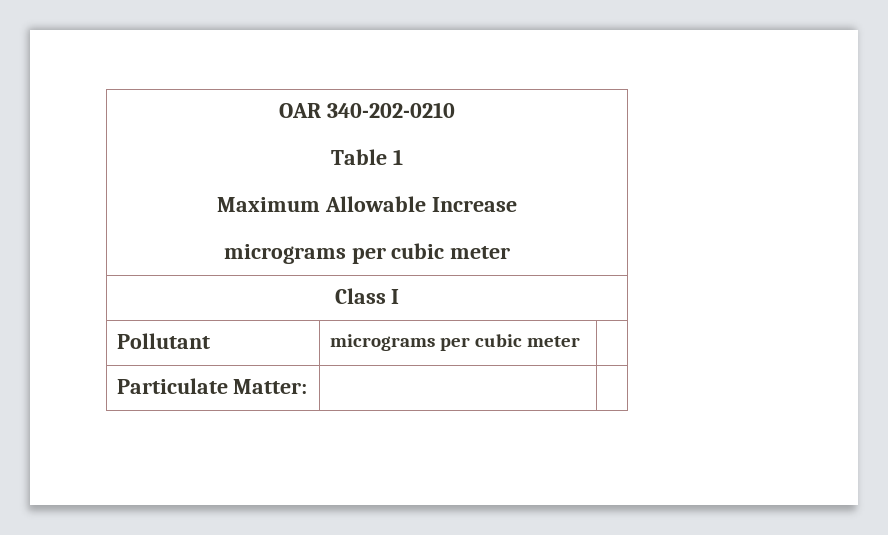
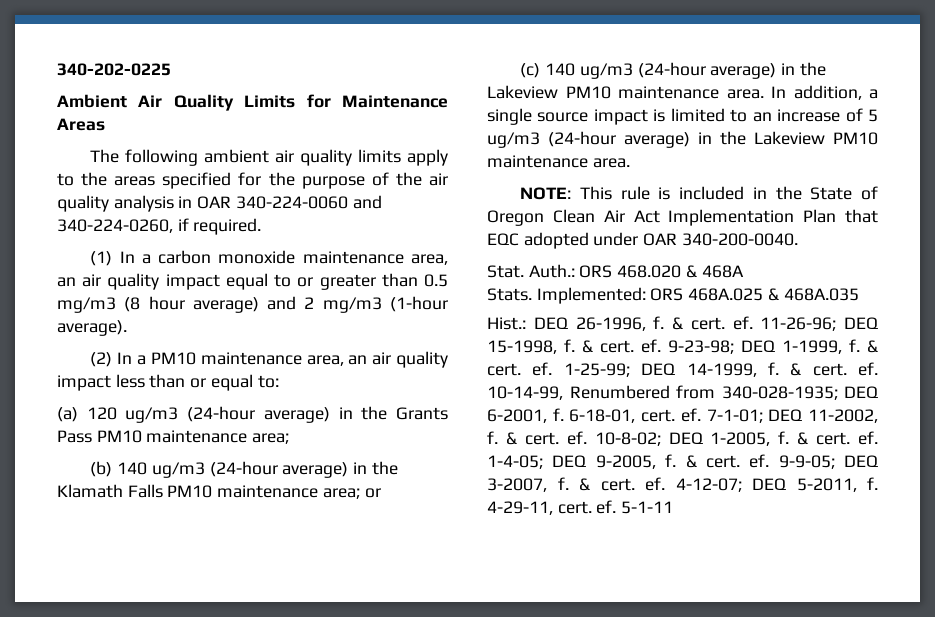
[279,102,455,118] [331,149,403,165] [217,196,517,212] [223,243,511,264] [334,288,400,304] [116,333,210,349] [329,334,580,351] [116,378,308,394] OAR 340-202-0210 // Table 1 // Maximum Allowable Increase // micrograms per cubic meter // Class I // Pollutant | micrograms per cubic meter | // Particulate Matter: | | -> [57,63,171,76] [57,94,448,111] [57,118,105,131] [90,149,448,166] [57,172,448,189] [57,195,382,212] [57,218,262,235] [90,250,448,266] [57,273,448,290] [57,296,448,313] [57,320,127,336] [90,351,448,368] [57,374,279,391] [57,406,449,423] [57,430,290,444] [90,461,398,478] [57,484,381,499] [520,62,826,79] [487,85,878,100] [487,108,879,125] [487,131,878,148] [487,155,630,168] [520,186,878,200] [487,209,878,226] [487,232,798,249] [487,264,744,278] [487,287,859,304] [487,316,878,331] [487,339,878,354] [487,362,878,377] [487,385,878,400] [487,408,878,423] [487,431,878,446] [487,454,878,469] [487,477,878,492] [487,500,674,515] 340-202-0225 // Ambient Air Quality Limits for Maintenance Areas // The following ambient air quality limits apply to the areas specified for the purpose of the air quality analysis in OAR 340-224-0060 and 340-224-0260, if required. // (1) In a carbon monoxide maintenance area, an air quality impact equal to or greater than 0.5 mg/m3 (8 hour average) and 2 mg/m3 (1-hour average). // (2) In a PM10 maintenance area, an air quality impact less than or equal to: // (a) 120 ug/m3 (24-hour average) in the Grants Pass PM10 maintenance area; // (b) 140 ug/m3 (24-hour average) in the Klamath Falls PM10 maintenance area; or // (c) 140 ug/m3 (24-hour average) in the Lakeview PM10 maintenance area. In addition, a single source impact is limited to an increase of 5 ug/m3 (24-hour average) in the Lakeview PM10 maintenance area. // NOTE: This rule is included in the State of Oregon Clean Air Act Implementation Plan that EQC adopted under OAR 340-200-0040. // Stat. Auth.: ORS 468.020 & 468A // Stats. Implemented: ORS 468A.025 & 468A.035 // Hist.: DEQ 26-1996, f. & cert. ef. 11-26-96; DEQ 15-1998, f. & cert. ef. 9-23-98; DEQ 1-1999, f. & cert. ef. 1-25-99; DEQ 14-1999, f. & cert. ef. 10-14-99, Renumbered from 340-028-1935; DEQ 6-2001, f. 6-18-01, cert. ef. 7-1-01; DEQ 11-2002, f. & cert. ef. 10-8-02; DEQ 1-2005, f. & cert. ef. 1-4-05; DEQ 9-2005, f. & cert. ef. 9-9-05; DEQ 3-2007, f. & cert. ef. 4-12-07; DEQ 5-2011, f. 4-29-11, cert. ef. 5-1-11

